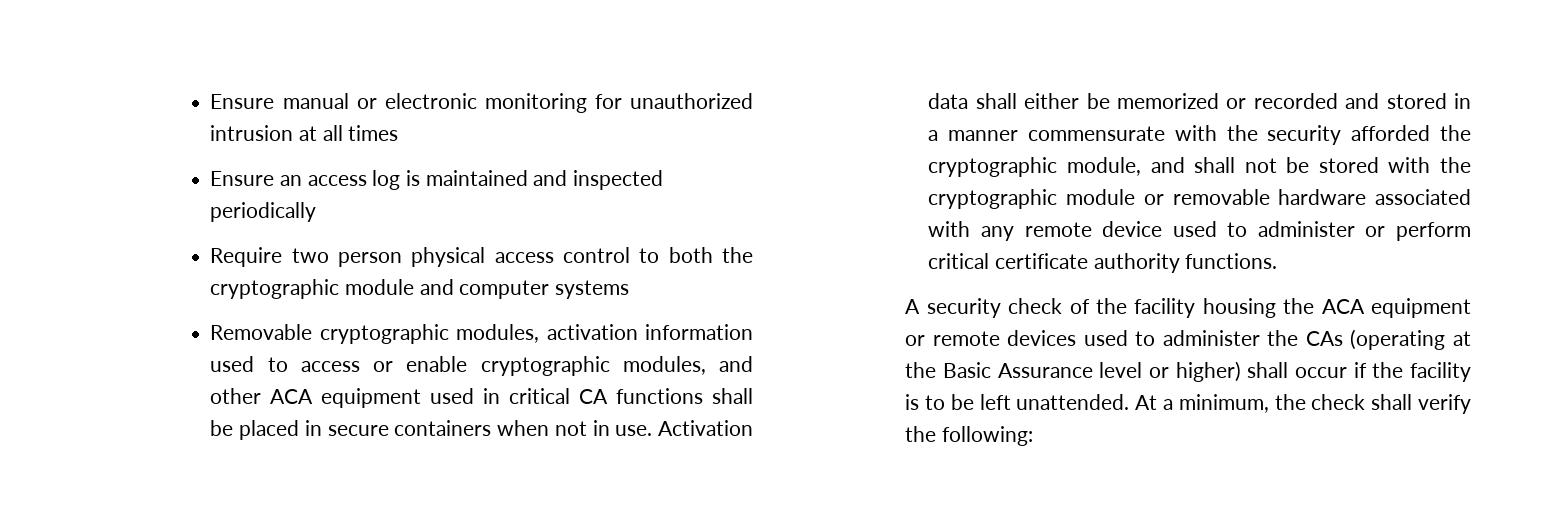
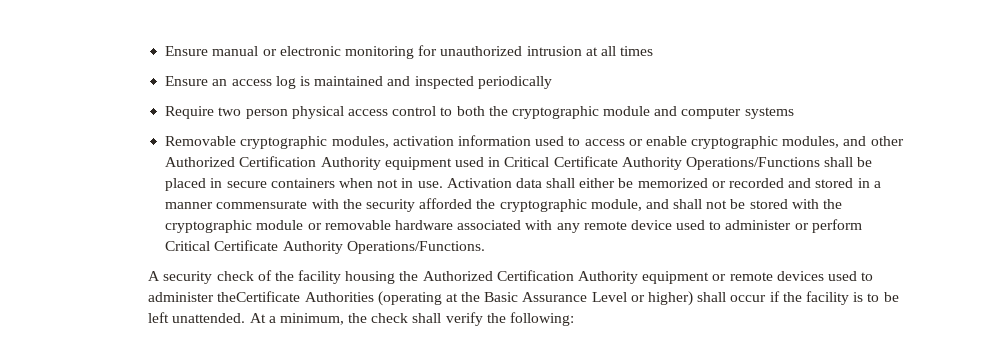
[270,388,704,408] ACA equipment used in critical CA functions -> [165,156,820,170] Authorized Certification Authority equipment used in Critical Certificate Authority Operations/Functions
[928,253,1278,273] critical certificate authority functions. -> [165,240,485,254] Critical Certificate Authority Operations/Functions.
[1321,299,1365,314] ACA -> [422,270,639,284] Authorized Certification Authority
[1267,330,1343,346] the CAs -> [217,291,374,302] theCertificate Authorities
[1099,362,1143,378] level -> [591,292,627,302] Level

